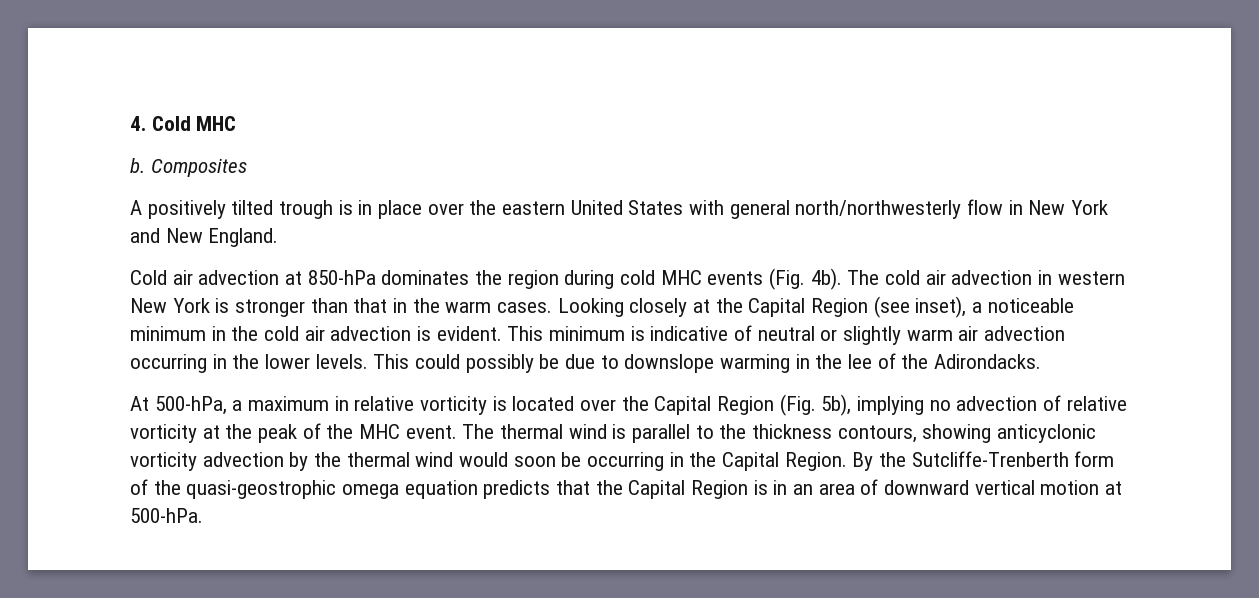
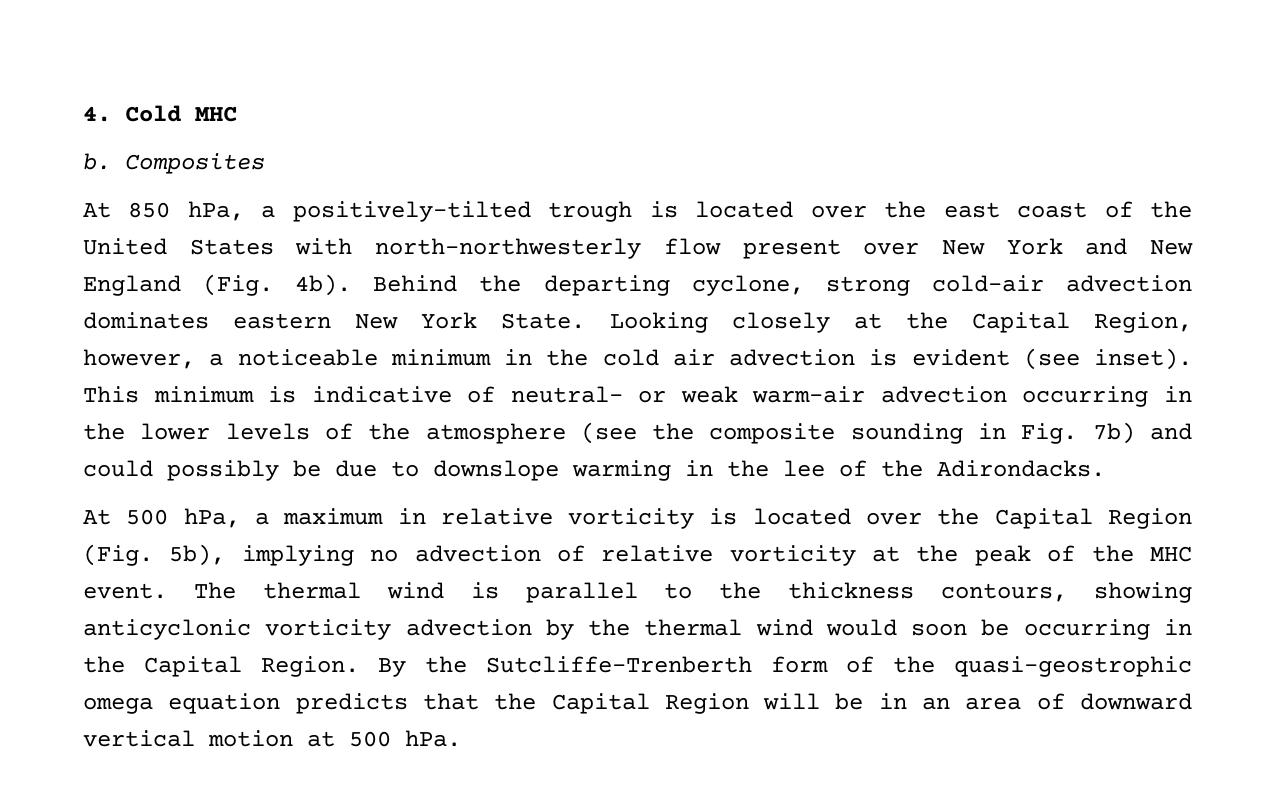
[130,199,1109,219] [130,228,279,247] [130,268,1125,290] [130,298,553,317] A positively tilted trough is in place over the eastern United States with general north/northwesterly flow in New York and New England. // Cold air advection at 850-hPa dominates the region during cold MHC events (Fig. 4b). The cold air advection in western New York is stronger than that in the warm cases. -> [83,201,1192,222] [83,238,1194,259] [83,274,1192,296] [83,312,586,329] At 850 hPa, a positively-tilted trough is located over the east coast of the United States with north-northwesterly flow present over New York and New England (Fig. 4b). Behind the departing cyclone, strong cold-air advection dominates eastern New York State.
[811,296,967,318] Region (see inset), -> [1094,312,1192,333] [83,349,195,369] Region, however,
[436,326,502,341] evident. -> [911,348,1192,370] evident (see inset).
[757,326,979,345] neutral or slightly warm air -> [510,386,866,403] neutral- or weak warm-air
[315,354,410,369] levels. This -> [225,422,1192,444] levels of the atmosphere (see the composite sounding in Fig. 7b) and
[154,396,227,415] 500-hPa, -> [126,508,240,528] 500 hPa,
[753,480,768,495] is -> [763,693,864,710] will be
[130,508,203,523] 500-hPa. -> [349,730,461,747] 500 hPa.

